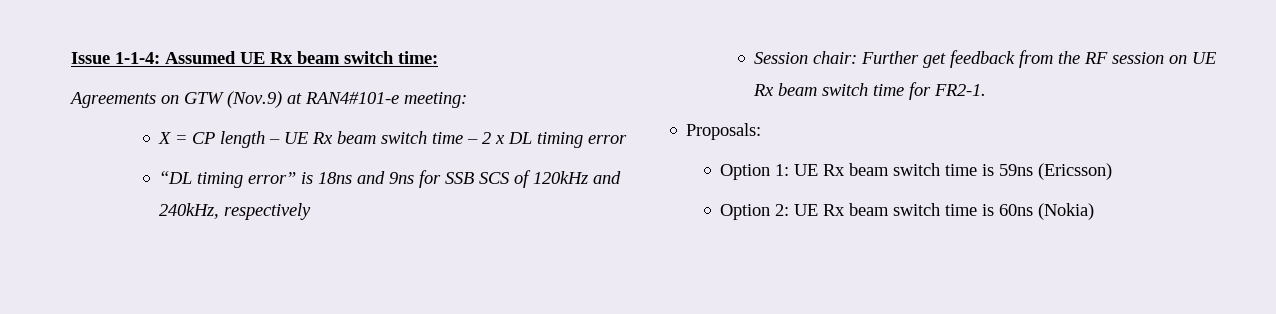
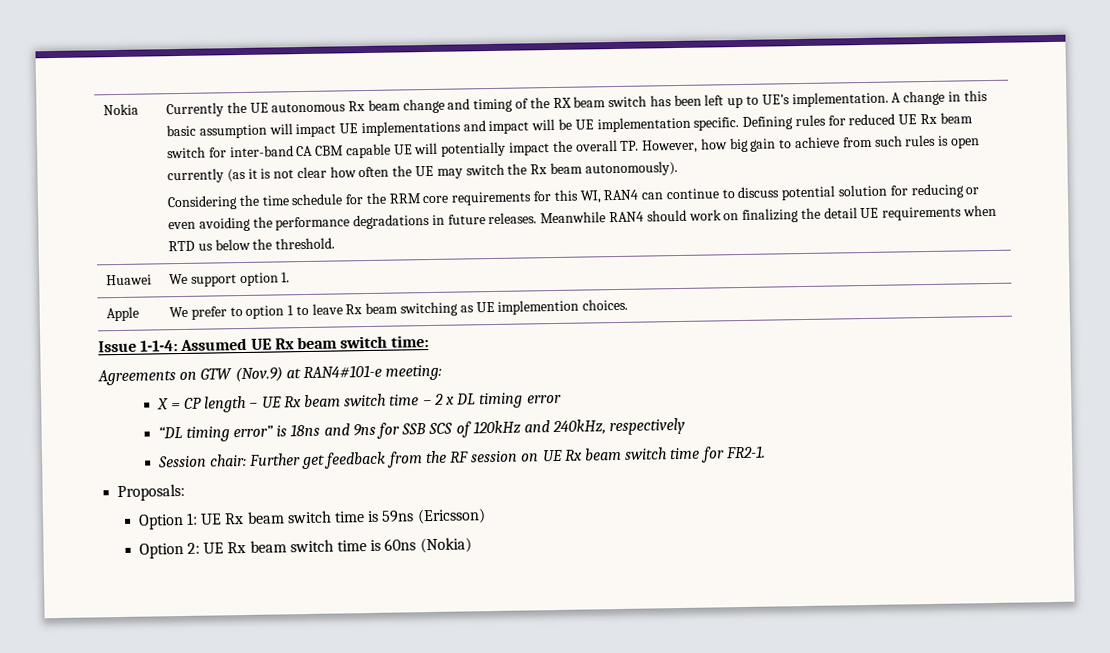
(71, 58) none -> [102,103,139,116] [165,90,988,118] [165,112,973,139] [166,134,980,159] [166,161,678,184] [166,183,980,211] [167,204,997,232] [167,237,336,252] [105,274,152,286] [168,272,291,287] [105,306,139,322] [168,298,629,320] Nokia | Currently the UE autonomous Rx beam change and timing of the RX beam switch has been left up to UE’s implementation. A change in this basic assumption will impact UE implementations and impact will be UE implementation specific. Defining rules for reduced UE Rx beam switch for inter-band CA CBM capable UE will potentially impact the overall TP. However, how big gain to achieve from such rules is open currently (as it is not clear how often the UE may switch the Rx beam autonomously). // Considering the time schedule for the RRM core requirements for this WI, RAN4 can continue to discuss potential solution for reducing or even avoiding the performance degradations in future releases. Meanwhile RAN4 should work on finalizing the detail UE requirements when RTD us below the threshold. // Huawei | We support option 1. // Apple | We prefer to option 1 to leave Rx beam switching as UE implemention choices. //

